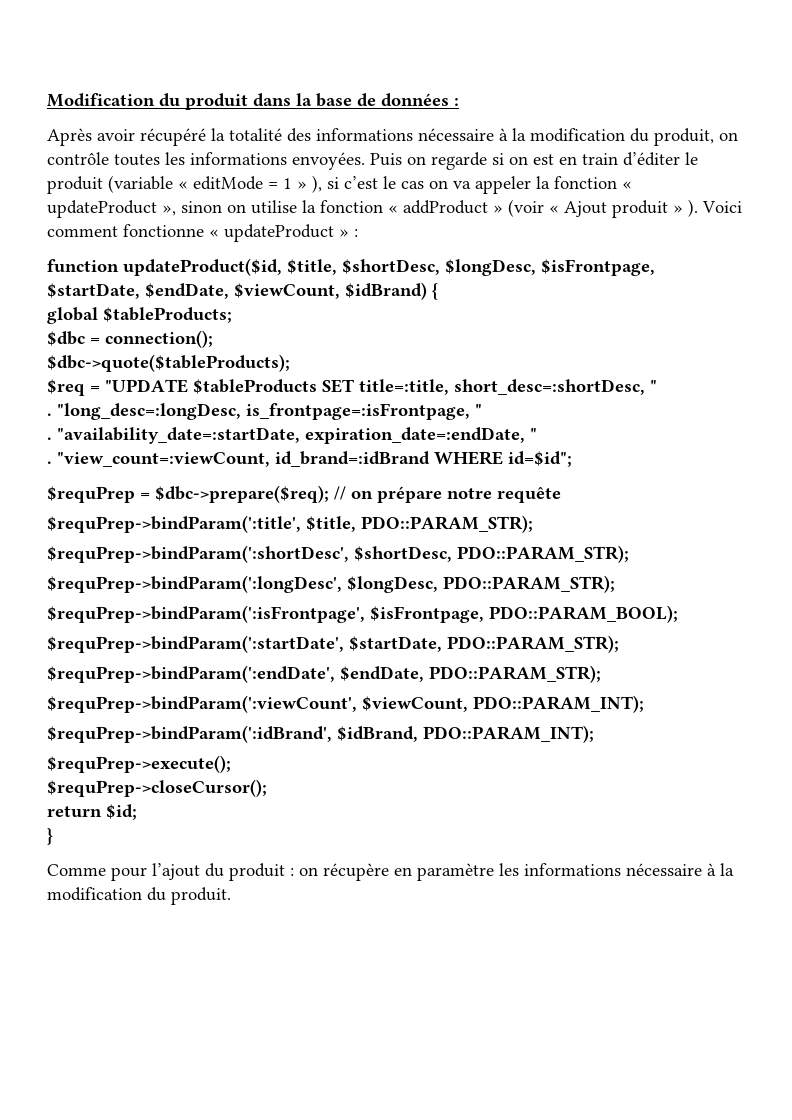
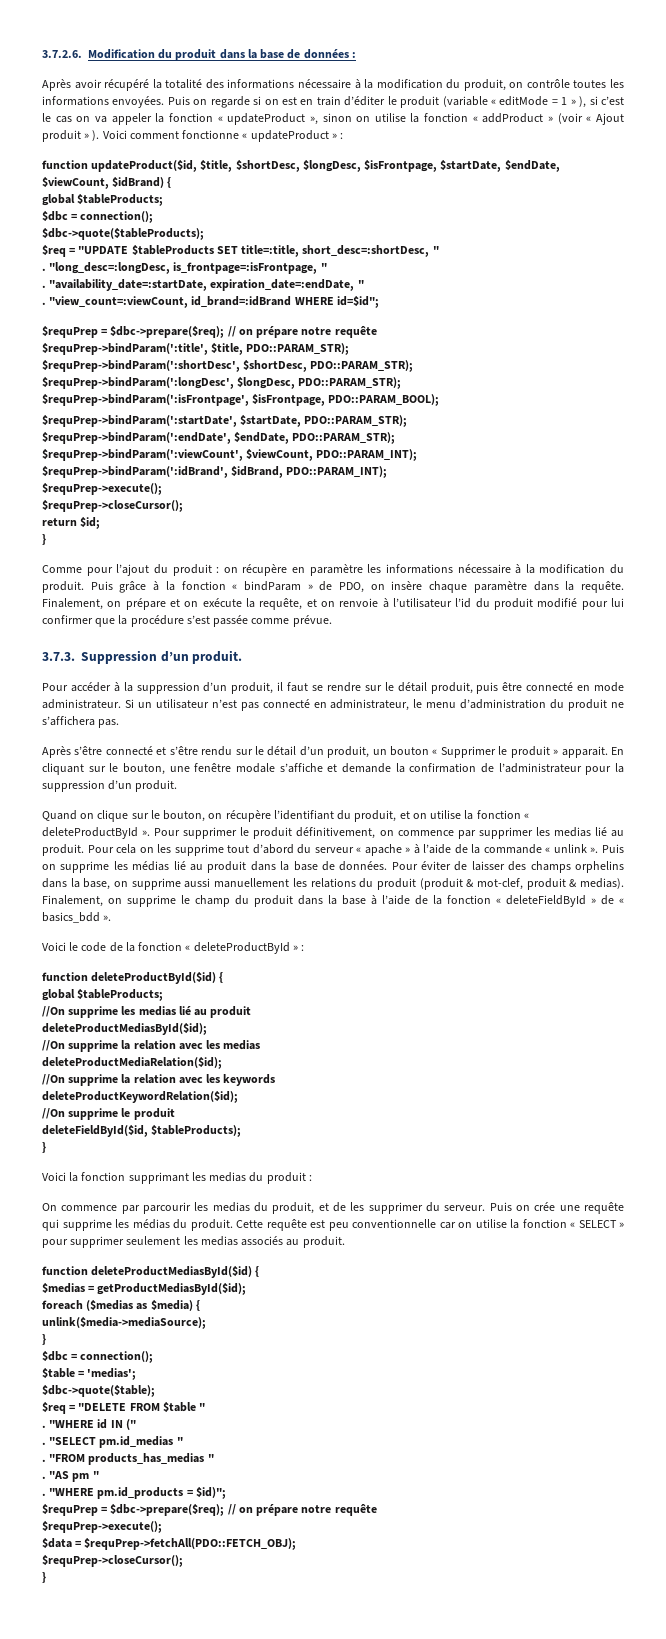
(47, 100) none -> [42,50,82,58] 3.7.2.6.
(231, 896) none -> [90,581,624,593] [42,598,624,610] [42,615,332,627] [42,650,243,664] [42,682,624,694] [42,699,625,711] [42,716,120,728] [42,746,624,758] [42,763,624,775] [42,780,178,792] [42,810,529,822] [42,827,624,839] [42,844,624,856] [42,861,625,873] [42,878,624,890] [42,895,624,907] [42,912,112,923] [42,942,305,954] [42,972,224,984] [42,989,164,1001] [42,1006,252,1018] [42,1023,207,1035] [42,1040,261,1052] [42,1057,222,1069] [42,1074,276,1086] [42,1091,238,1103] [42,1108,175,1120] [42,1125,242,1137] [42,1142,46,1153] [42,1172,312,1184] [42,1202,624,1214] [42,1219,624,1231] [42,1236,345,1248] [42,1266,260,1278] [42,1283,247,1295] [42,1300,200,1311] [42,1317,206,1329] [42,1334,46,1345] [42,1351,154,1363] [42,1368,137,1380] [42,1385,155,1397] [42,1402,206,1414] [42,1419,136,1430] [42,1436,183,1448] [42,1453,214,1465] [42,1471,99,1482] [42,1487,226,1499] [42,1504,377,1516] [42,1521,162,1533] [42,1538,297,1550] [42,1555,183,1567] [42,1572,46,1583] Puis grâce à la fonction « bindParam » de PDO, on insère chaque paramètre dans la requête. Finalement, on prépare et on exécute la requête, et on renvoie à l’utilisateur l’id du produit modifié pour lui confirmer que la procédure s’est passée comme prévue. // 3.7.3. Suppression d’un produit. // Pour accéder à la suppression d’un produit, il faut se rendre sur le détail produit, puis être connecté en mode administrateur. Si un utilisateur n’est pas connecté en administrateur, le menu d’administration du produit ne s’affichera pas. // Après s’être connecté et s’être rendu sur le détail d’un produit, un bouton « Supprimer le produit » apparait. En cliquant sur le bouton, une fenêtre modale s’affiche et demande la confirmation de l’administrateur pour la suppression d’un produit. // Quand on clique sur le bouton, on récupère l’identifiant du produit, et on utilise la fonction « deleteProductById ». Pour supprimer le produit définitivement, on commence par supprimer les medias lié au produit. Pour cela on les supprime tout d’abord du serveur « apache » à l’aide de la commande « unlink ». Puis on supprime les médias lié au produit dans la base de données. Pour éviter de laisser des champs orphelins dans la base, on supprime aussi manuellement les relations du produit (produit & mot-clef, produit & medias). Finalement, on supprime le champ du produit dans la base à l’aide de la fonction « deleteFieldById » de « basics_bdd ». // Voici le code de la fonction « deleteProductById » : // function deleteProductById($id) { // global $tableProducts; // //On supprime les medias lié au produit // deleteProductMediasById($id); // //On supprime la relation avec les medias // deleteProductMediaRelation($id); // //On supprime la relation avec les keywords // deleteProductKeywordRelation($id); // //On supprime le produit // deleteFieldById($id, $tableProducts); // } // Voici la fonction supprimant les medias du produit : // On commence par parcourir les medias du produit, et de les supprimer du serveur. Puis on crée une requête qui supprime les médias du produit. Cette requête est peu conventionnelle car on utilise la fonction « SELECT » pour supprimer seulement les medias associés au produit. // function deleteProductMediasById($id) { // $medias = getProductMediasById($id); // foreach ($medias as $media) { // unlink($media->mediaSource); // } // $dbc = connection(); // $table = 'medias'; // $dbc->quote($table); // $req = "DELETE FROM $table " // . "WHERE id IN (" // . "SELECT pm.id_medias " // . "FROM products_has_medias " // . "AS pm " // . "WHERE pm.id_products = $id)"; // $requPrep = $dbc->prepare($req); // on prépare notre requête // $requPrep->execute(); // $data = $requPrep->fetchAll(PDO::FETCH_OBJ); // $requPrep->closeCursor(); // }

